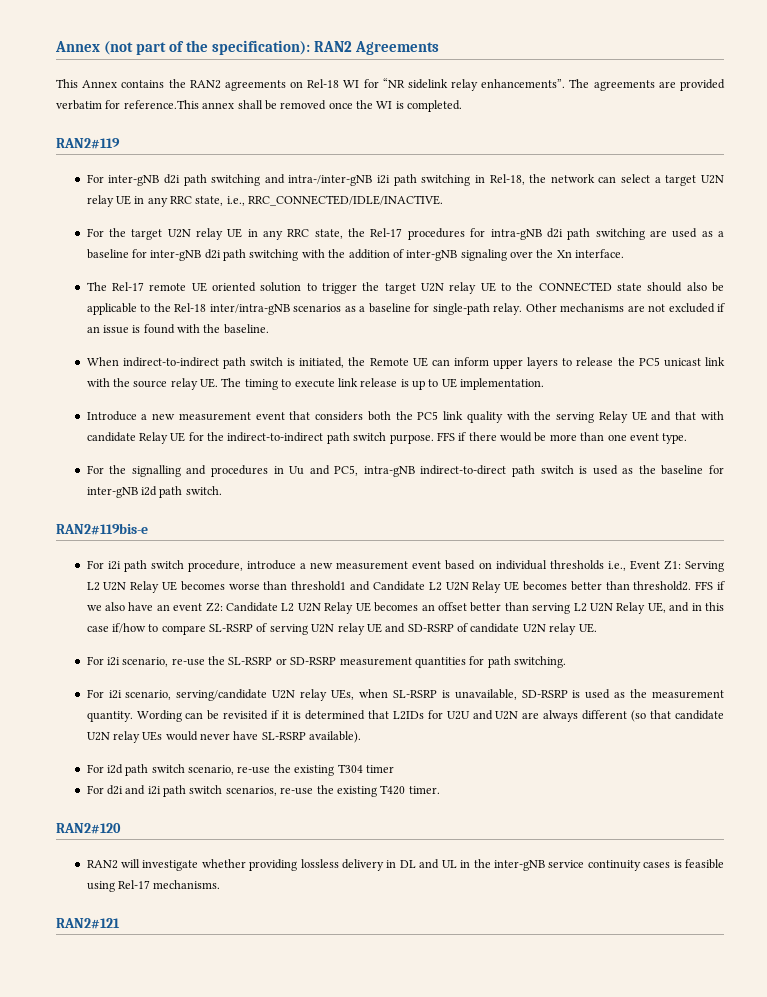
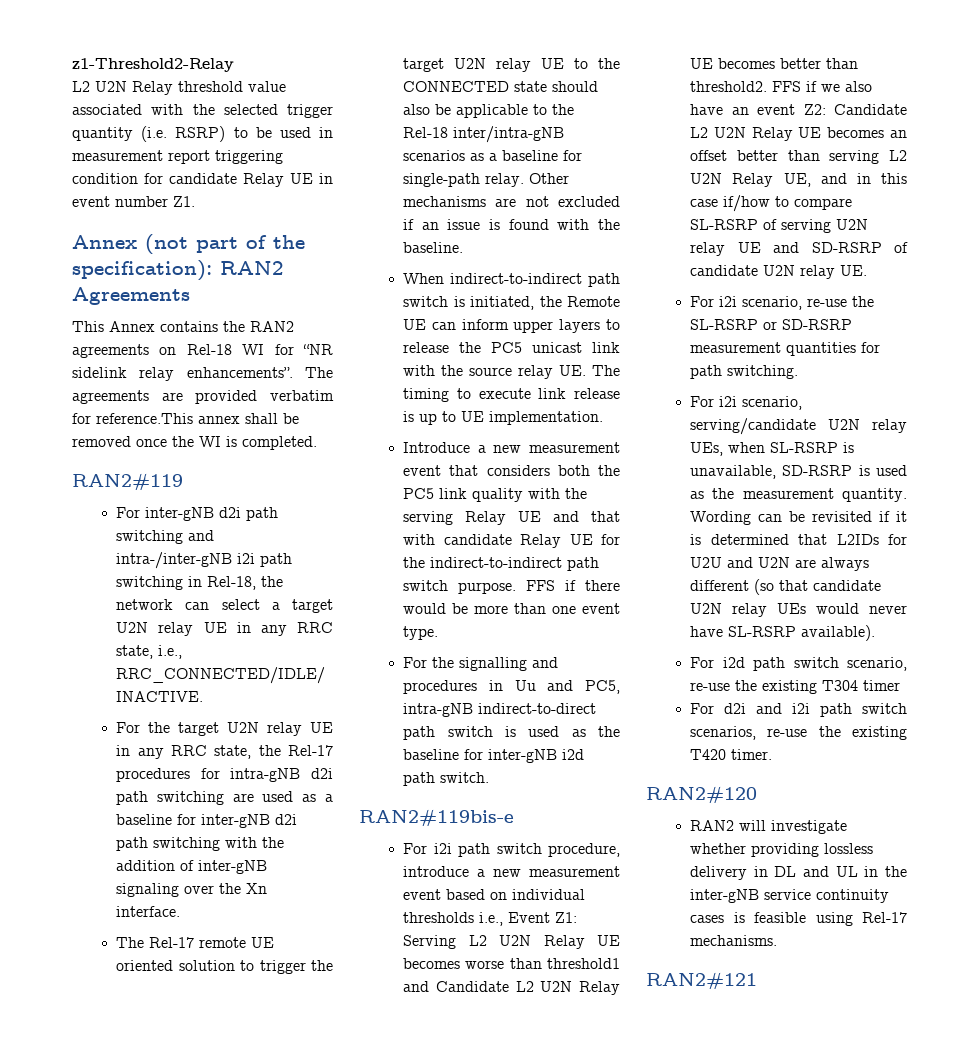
(55, 46) none -> [72,58,234,72] [72,81,286,95] [72,104,333,118] [72,126,333,142] [72,150,283,164] [72,173,333,187] [72,196,195,207] z1-Threshold2-Relay // L2 U2N Relay threshold value associated with the selected trigger quantity (i.e. RSRP) to be used in measurement report triggering condition for candidate Relay UE in event number Z1. //

